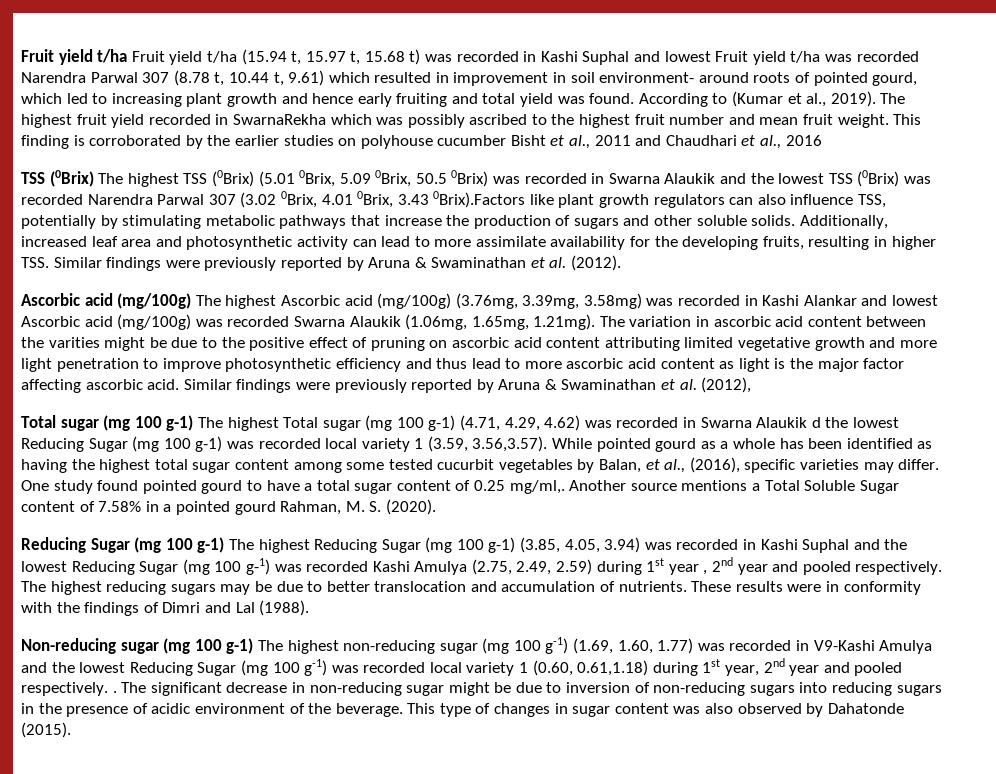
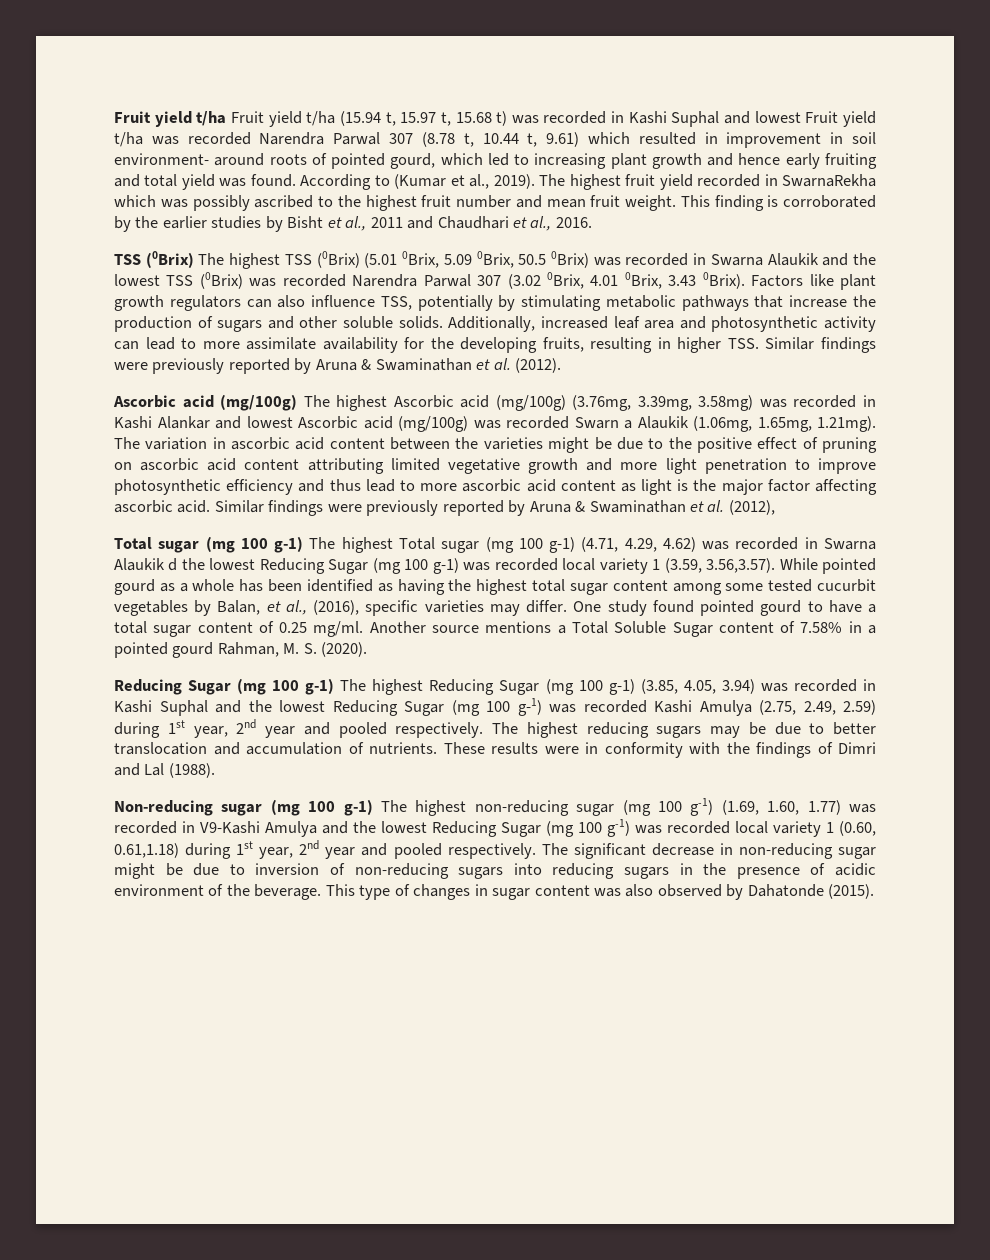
[338,135,507,149] on polyhouse cucumber -> [265,216,283,232] by
[785,135,822,146] 2016 -> [555,217,592,228] 2016.
[433,191,526,208] 0Brix).Factors -> [702,272,804,289] 0Brix). Factors
[293,316,345,327] Swarna -> [574,417,632,429] Swarn a
[48,337,100,348] varities -> [483,437,543,450] varieties
[509,480,565,494] mg/ml,. -> [313,621,364,637] mg/ml.
[668,564,708,575] year , -> [193,726,228,738] year,
[112,691,117,693] . -> (536, 851) none

